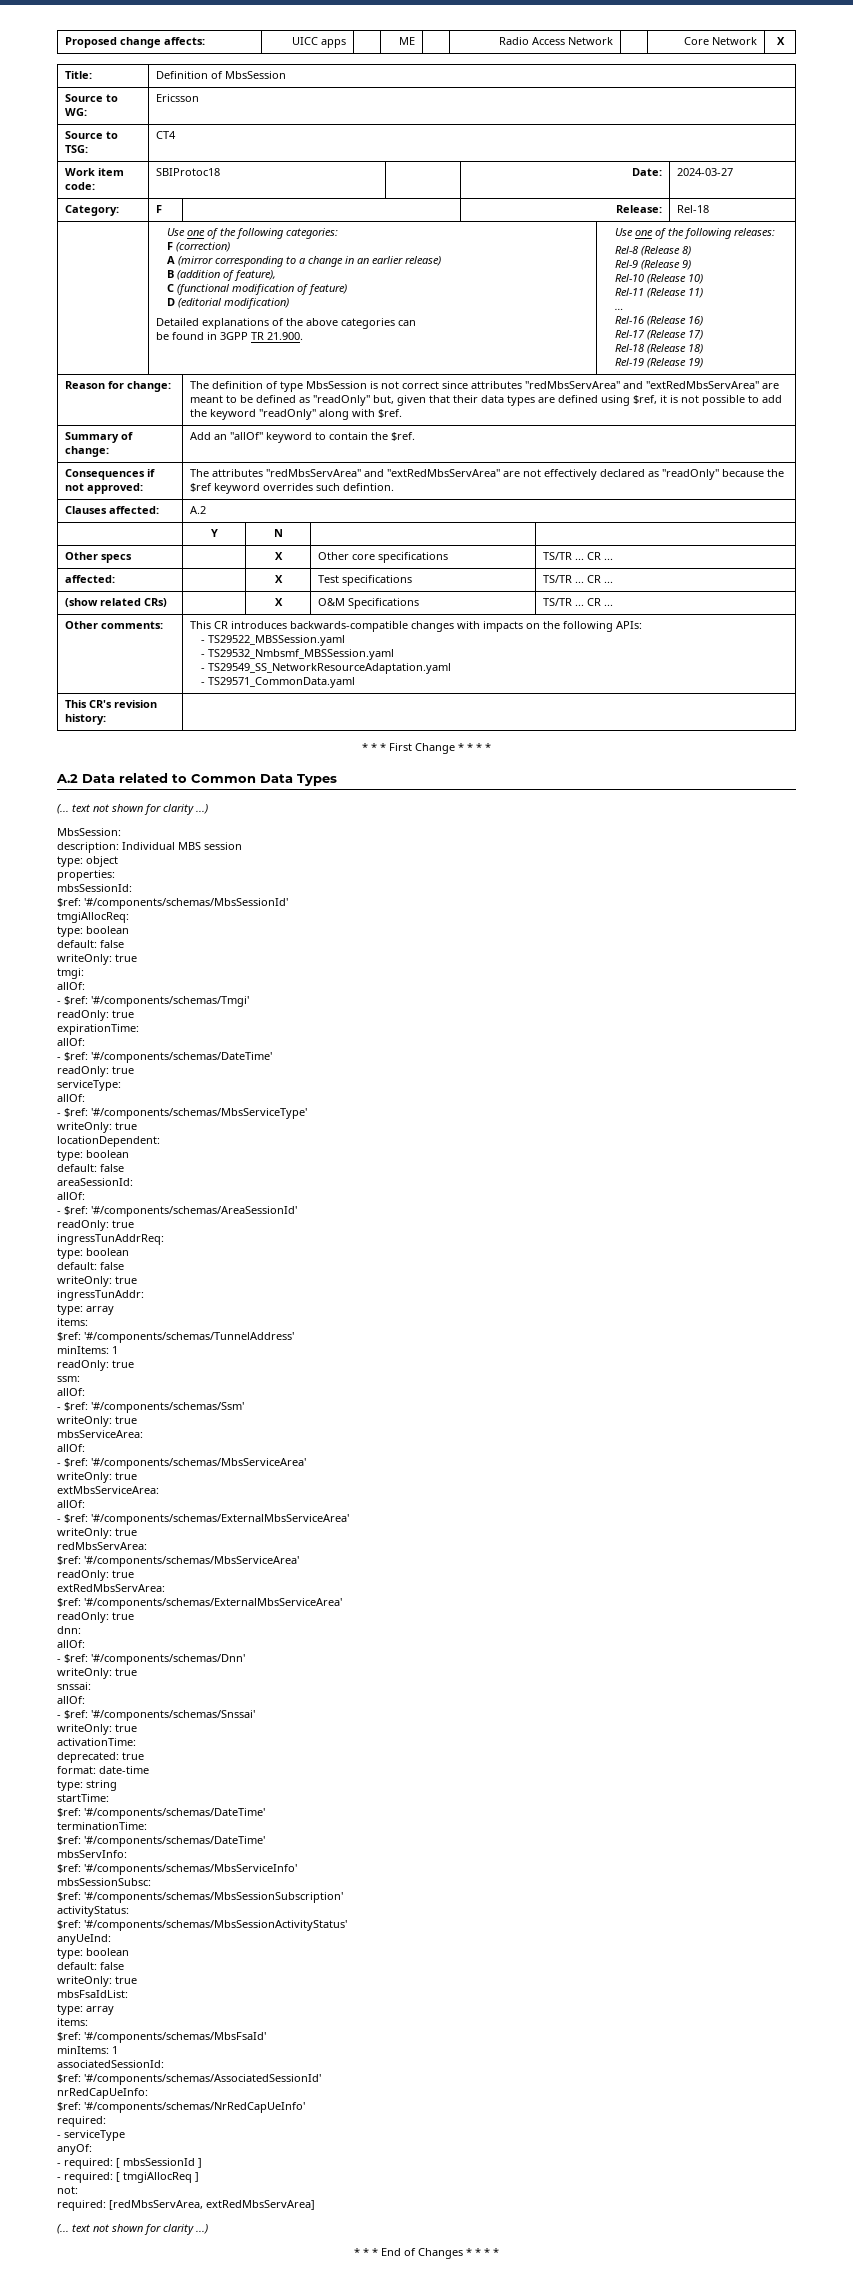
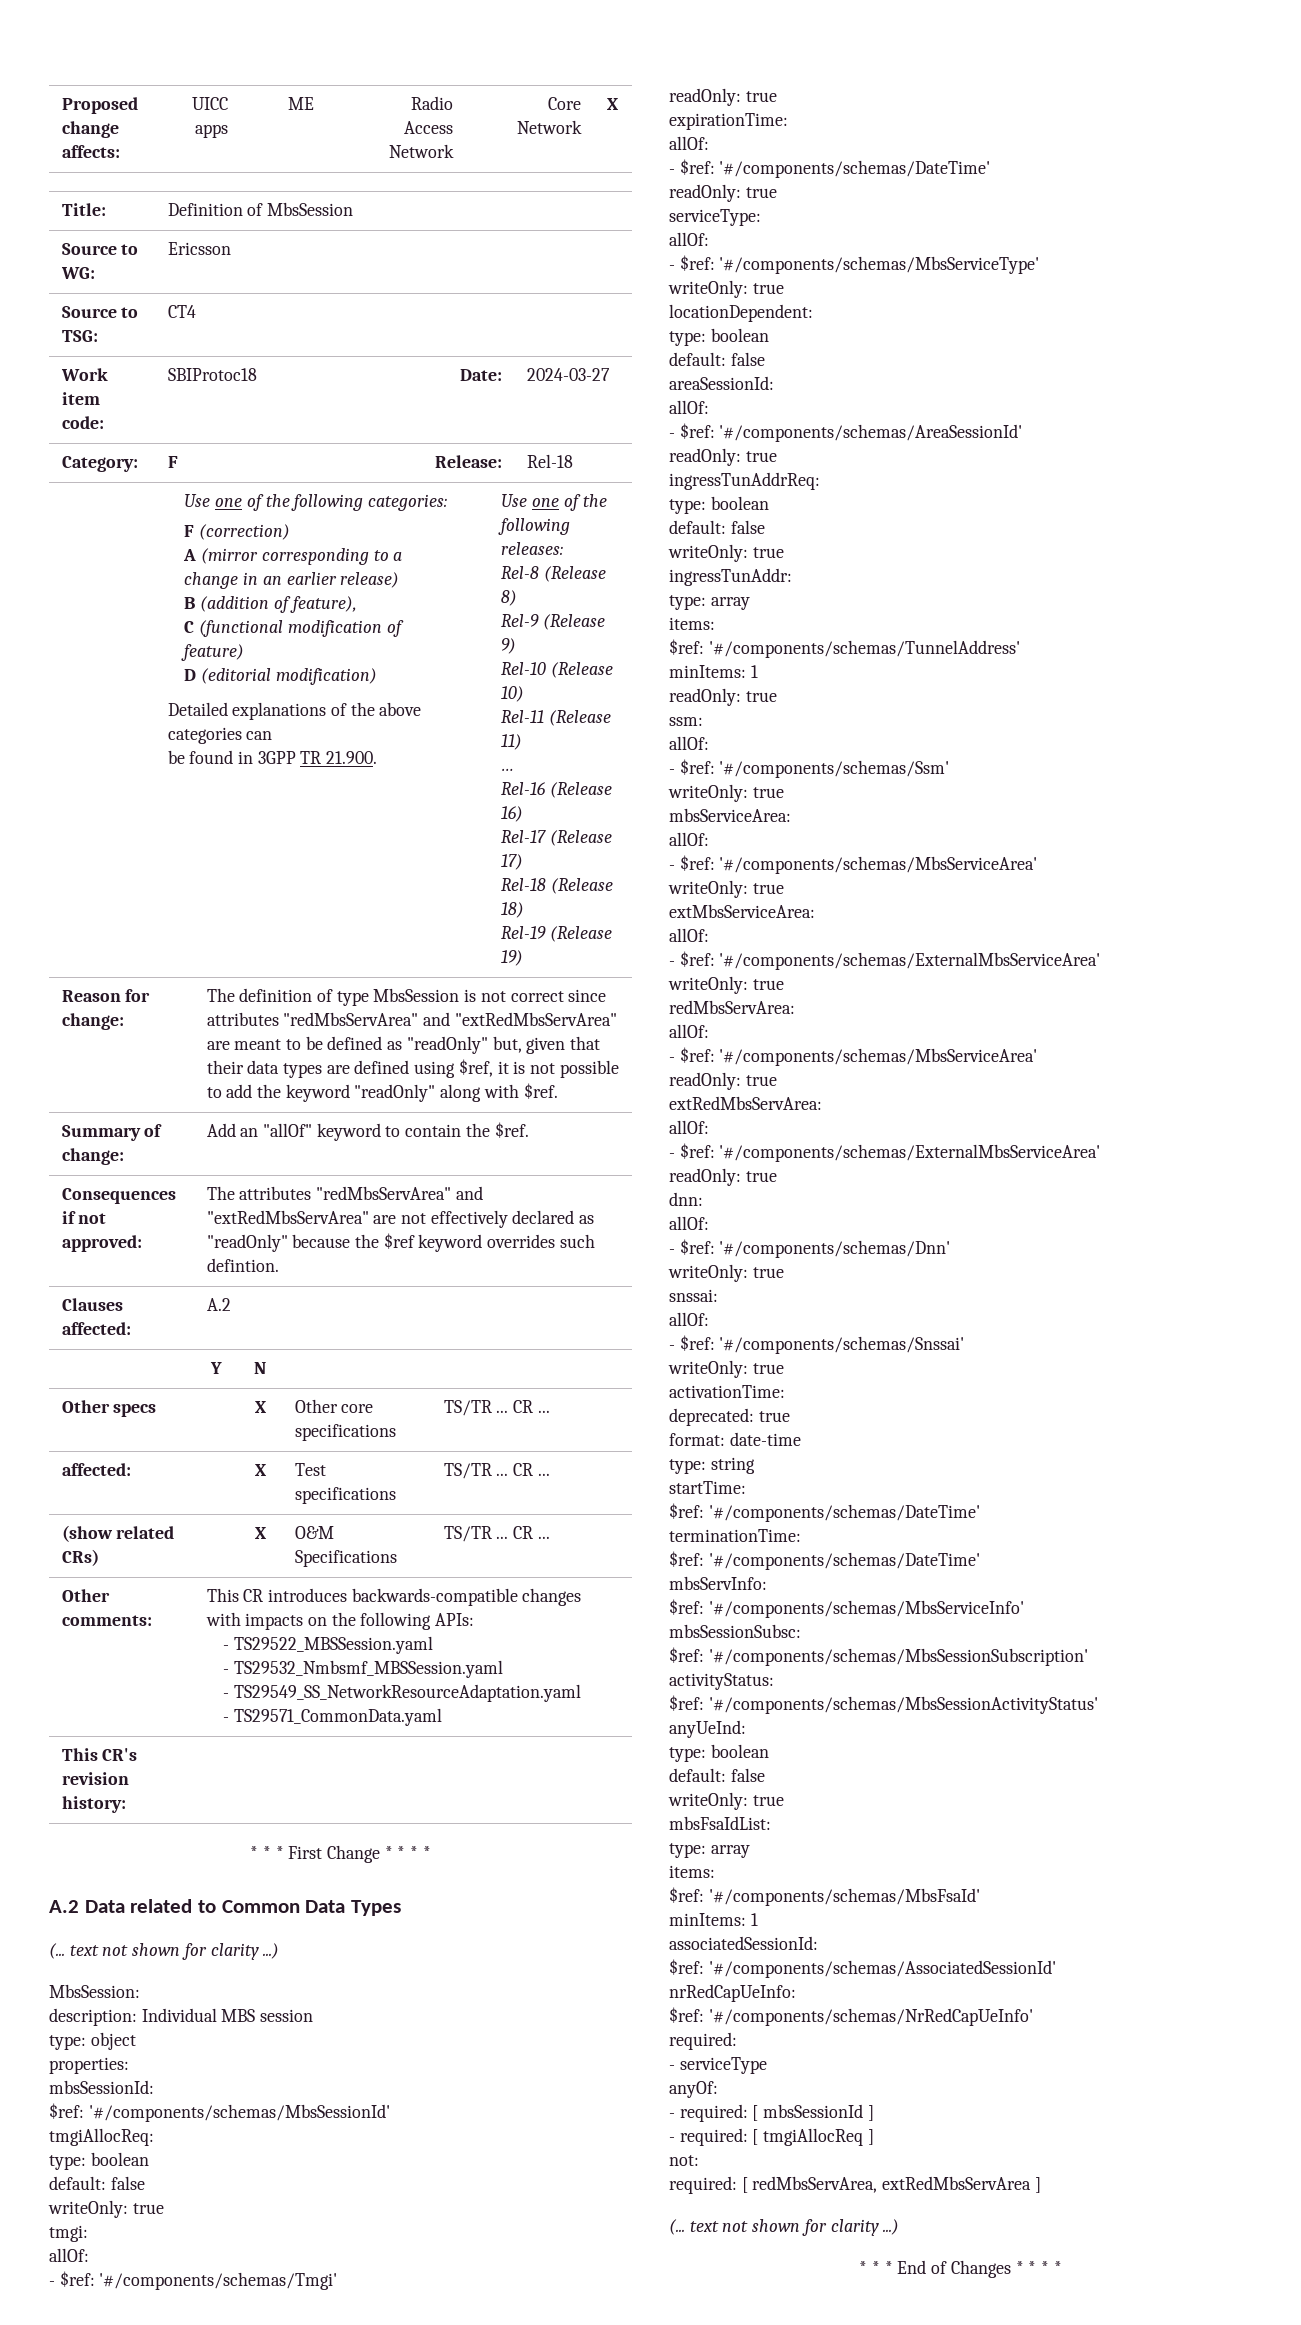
(147, 1546) none -> [669,1024,709,1038] [669,1057,675,1062] allOf: // -
(165, 1588) none -> [669,1120,709,1134] [669,1153,675,1158] allOf: // -
[109,2200,315,2210] [redMbsServArea, extRedMbsServArea] -> [741,2176,1041,2193] [ redMbsServArea, extRedMbsServArea ]

